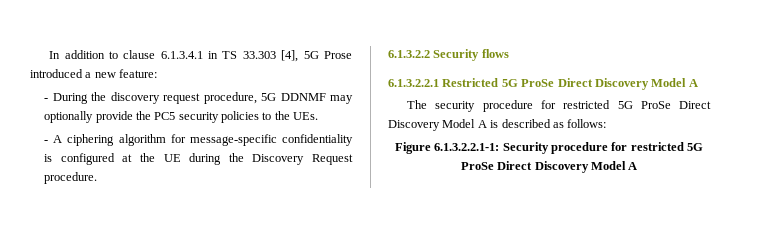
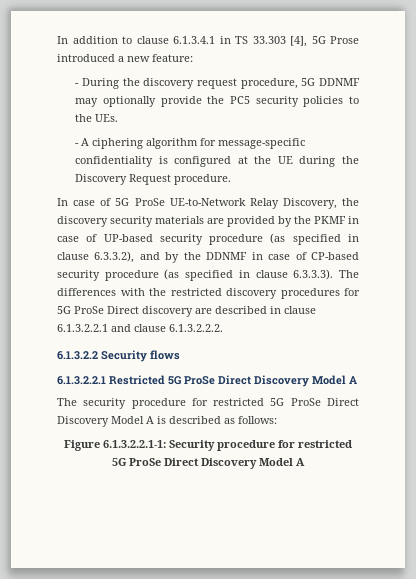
(98, 178) none -> [57,198,359,209] [57,216,359,227] [57,233,359,245] [57,251,360,263] [57,269,360,281] [57,288,360,299] [57,306,316,317] [57,324,223,332] // In case of 5G ProSe UE-to-Network Relay Discovery, the discovery security materials are provided by the PKMF in case of UP-based security procedure (as specified in clause 6.3.3.2), and by the DDNMF in case of CP-based security procedure (as specified in clause 6.3.3.3). The differences with the restricted discovery procedures for 5G ProSe Direct discovery are described in clause 6.1.3.2.2.1 and clause 6.1.3.2.2.2.

